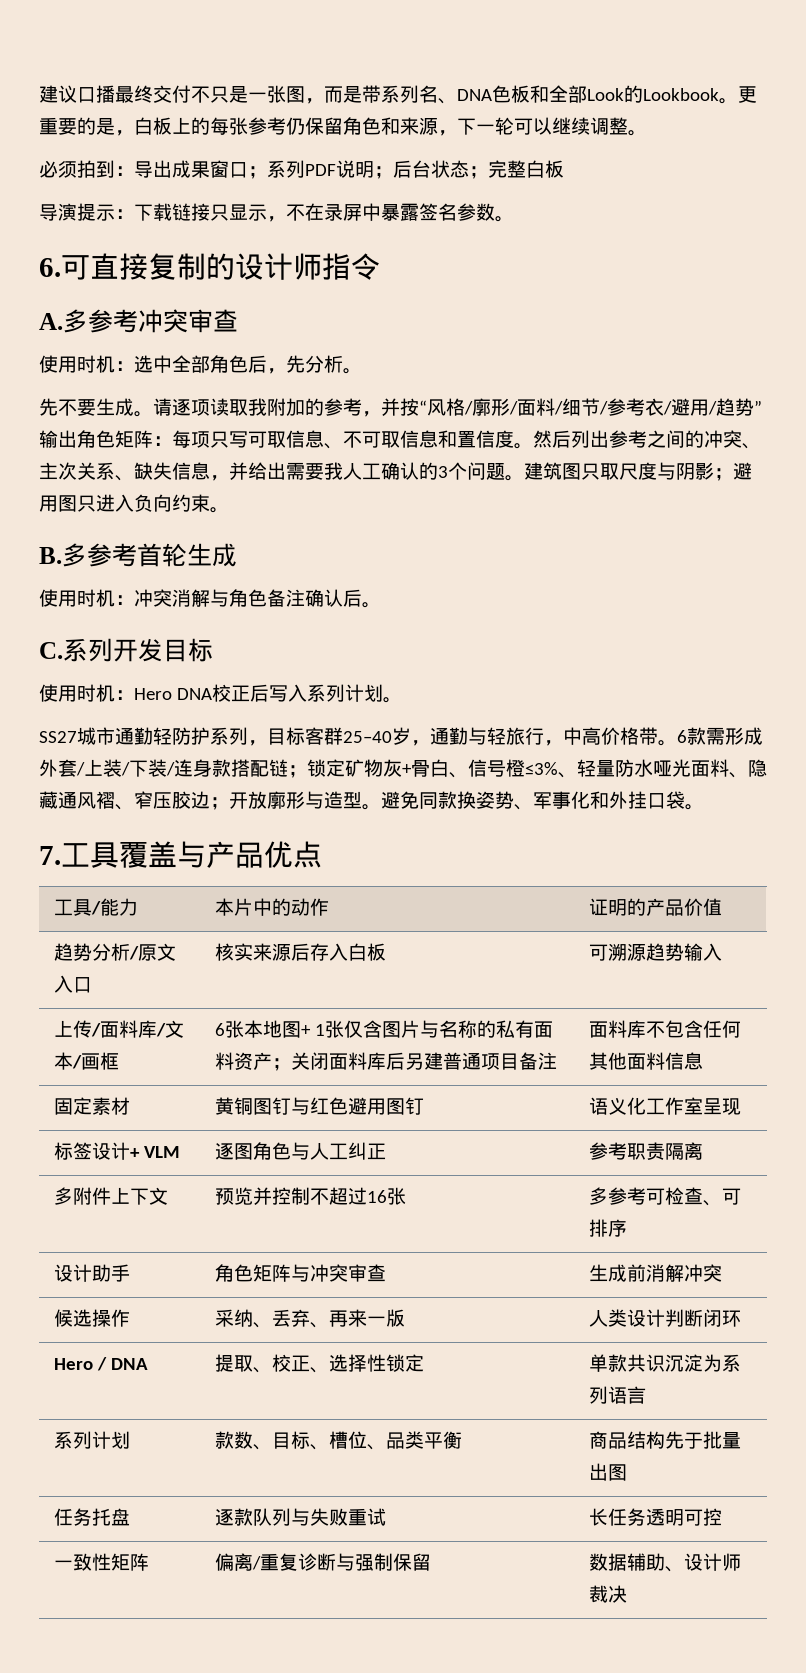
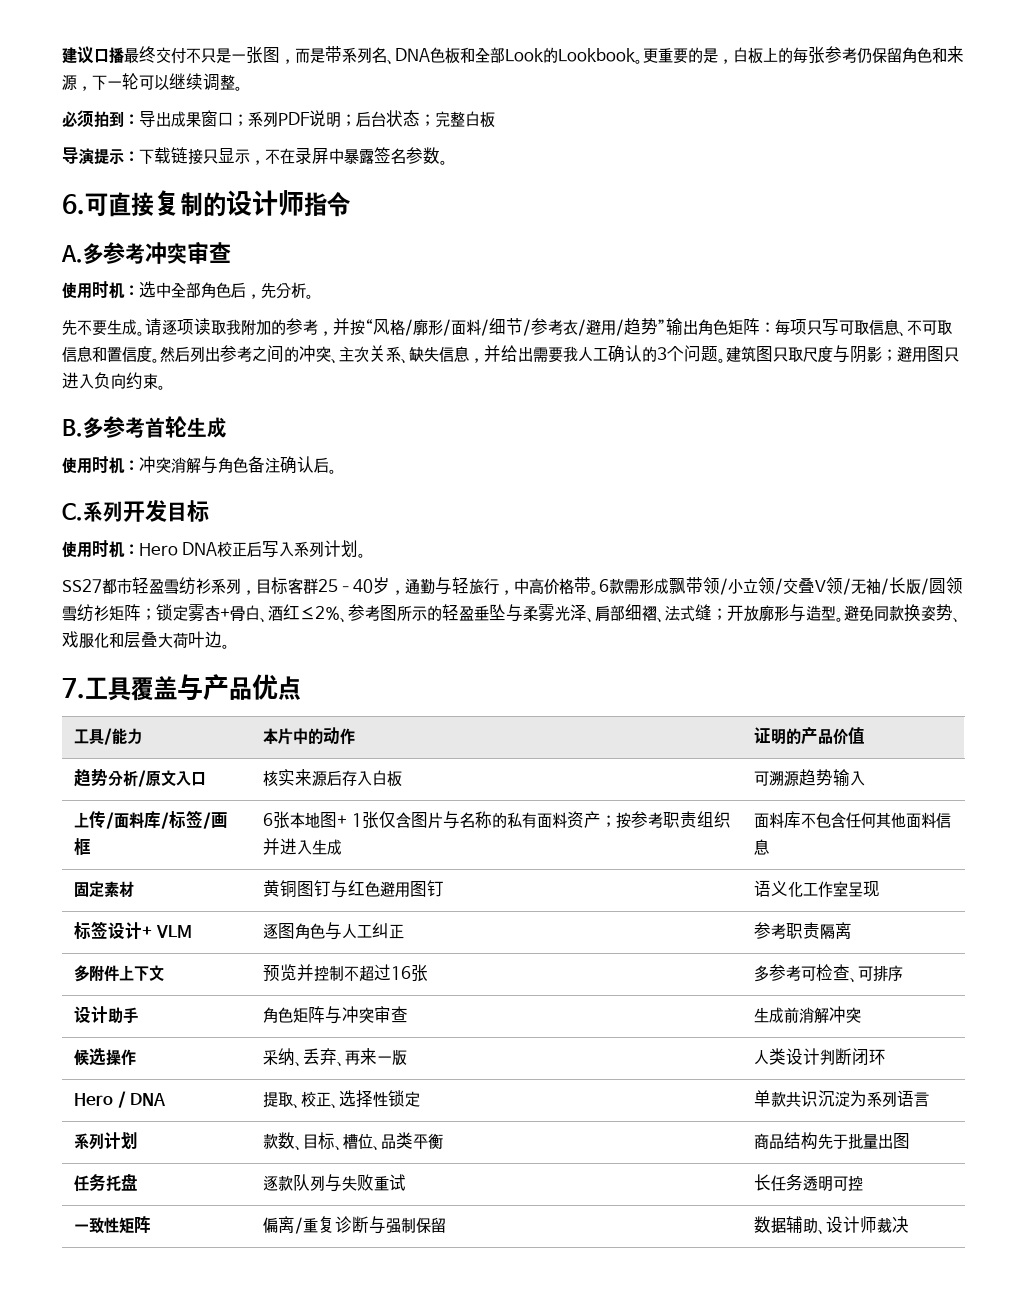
[77,727,210,745] 城市通勤轻防护 -> [102,577,211,595] 都市轻盈雪纺衫
[39,759,767,778] [39,791,210,810] 外套/上装/下装/连身款搭配链；锁定矿物灰+骨白、信号橙≤3%、轻量防水哑光面料、隐藏通风褶、窄压胶边 -> [669,577,963,595] [62,604,712,623] 飘带领/小立领/交叠V领/无袖/长版/圆领雪纺衫矩阵；锁定雾杏+骨白、酒红≤2%、参考图所示的轻盈垂坠与柔雾光泽、肩部细褶、法式缝
[533,791,685,809] 军事化和外挂口袋 -> [62,631,222,649] 戏服化和层叠大荷叶边
[164,1020,184,1038] [53,1052,73,1070] 文本 -> [169,810,204,828] 标签
[290,1052,557,1070] 关闭面料库后另建普通项目备注 -> [615,811,731,828] [263,838,343,855] 按参考职责组织并进入生成

